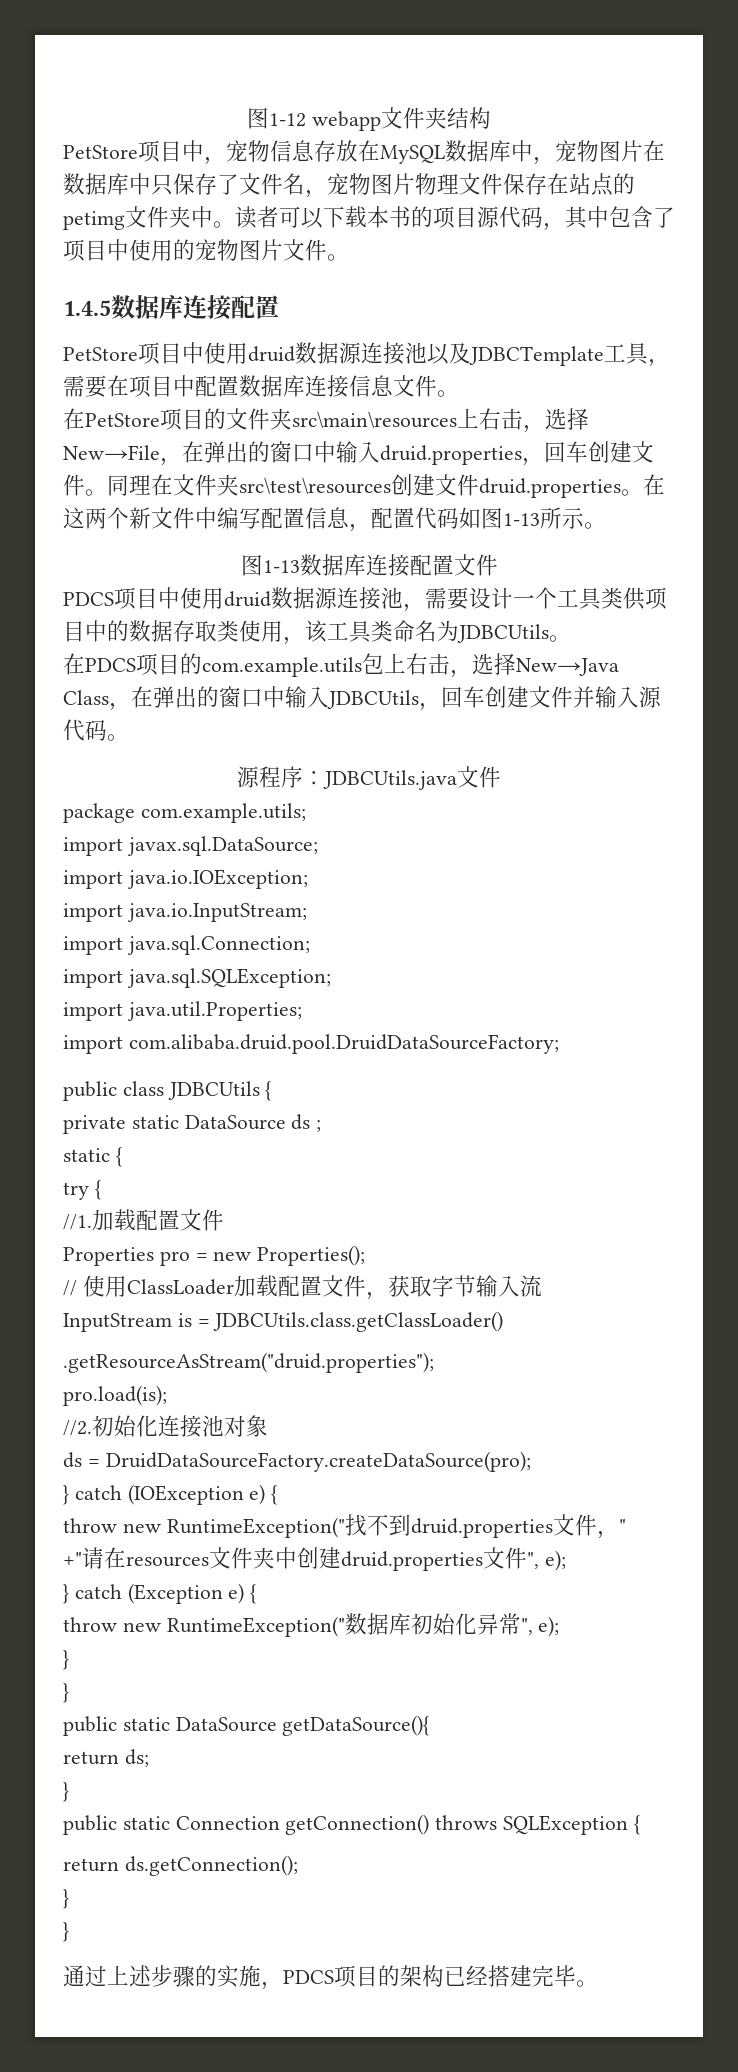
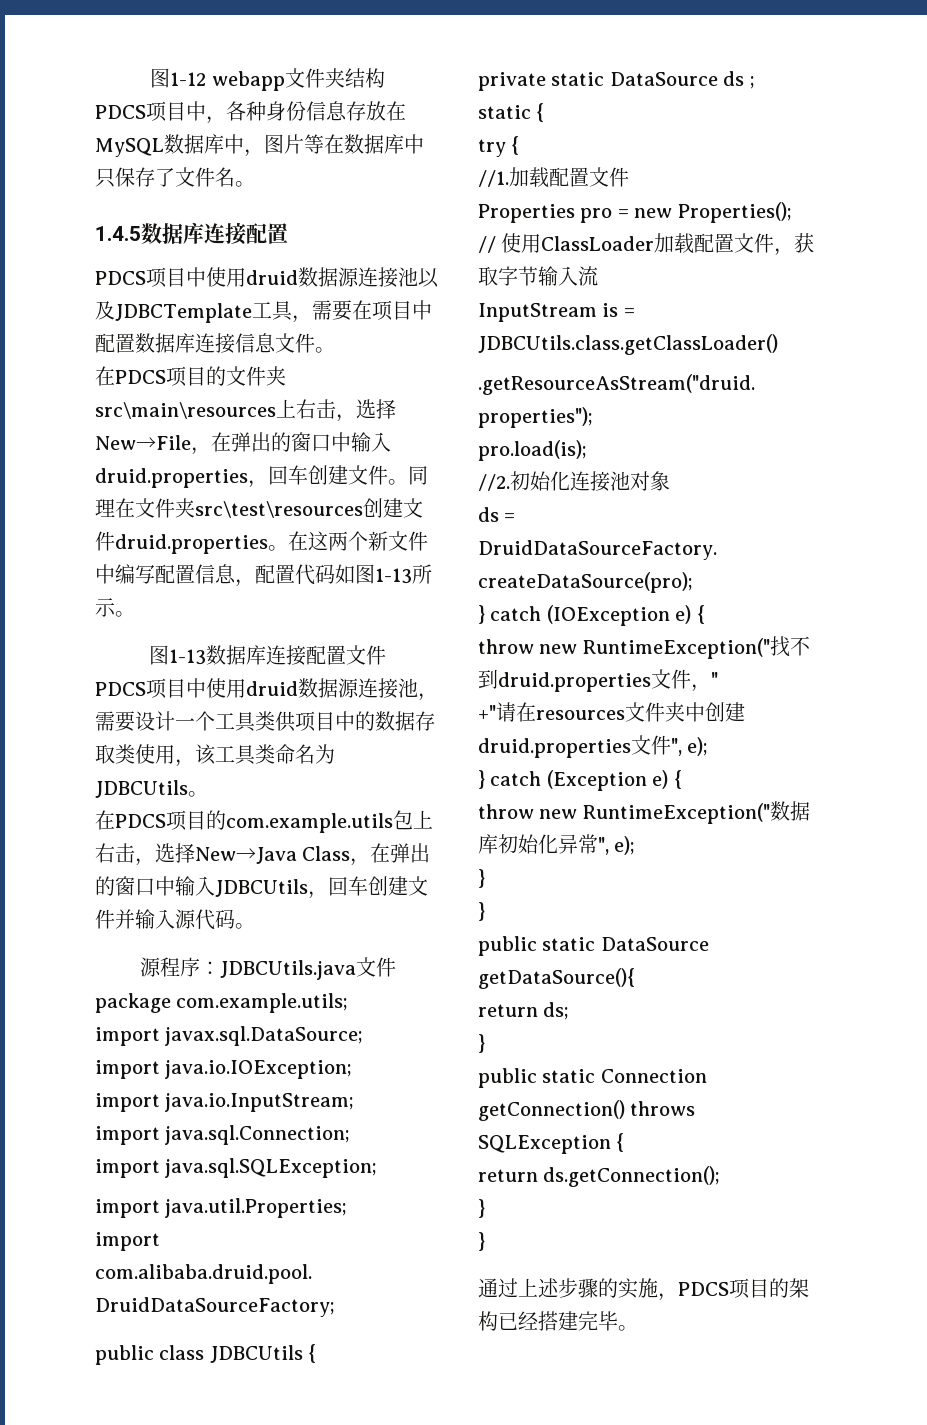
[63,145,138,159] PetStore -> [95,105,146,119] PDCS
[226,140,270,162] 宠物 -> [226,101,306,121] 各种身份
[555,140,643,162] 宠物图片 -> [264,134,324,154] 图片等
[305,173,635,198] [63,206,675,231] [63,239,327,262] ，宠物图片物理文件保存在站点的petimg文件夹中。读者可以下载本书的项目源代码，其中包含了项目中使用的宠物图片文件 -> (235, 177) none
[63,347,138,361] PetStore -> [95,271,146,285] PDCS
[85,413,160,427] PetStore -> [115,370,166,384] PDCS

